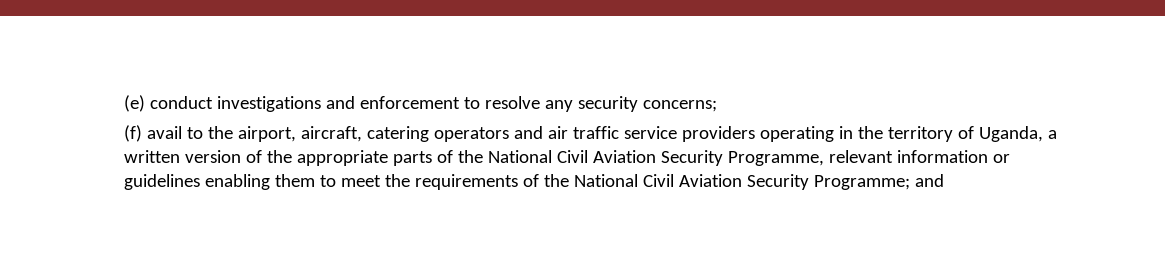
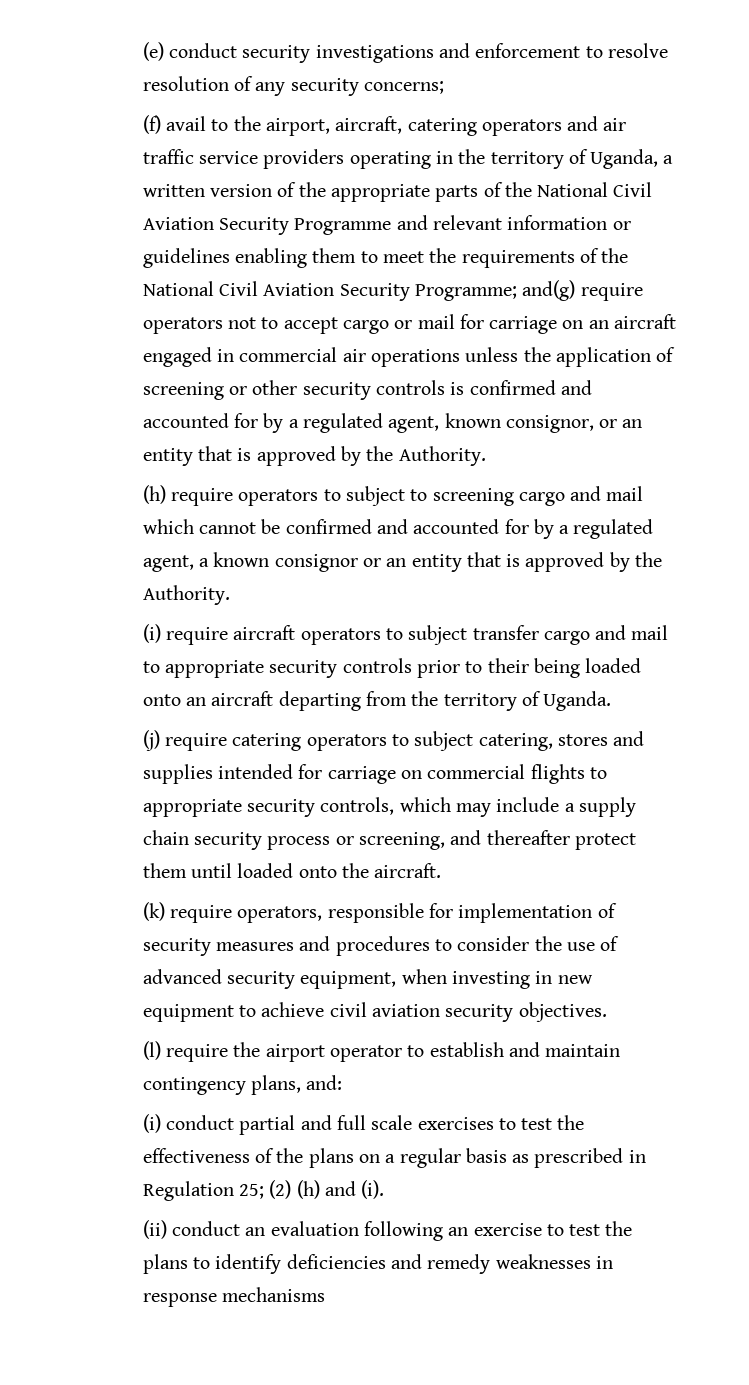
(213, 102) none -> [242,45,311,63] security
(540, 102) none -> [142,76,254,91] resolution of
[727,151,824,166] Programme, -> [294,215,428,235] Programme and
[914,174,944,187] and -> [522,280,643,301] [142,314,676,334] [142,347,676,367] [142,380,592,400] [142,413,643,433] [142,446,486,466] [142,485,644,506] [142,519,654,539] [142,552,662,572] [142,585,230,605] [142,624,669,645] [142,658,642,678] [142,691,612,711] [142,730,645,751] [142,764,607,784] [142,797,636,817] [142,830,636,850] [142,863,442,878] [142,902,617,923] [142,936,620,956] [142,969,593,989] [142,1002,607,1022] [142,1041,621,1062] [142,1075,343,1095] [142,1114,585,1135] [142,1148,646,1168] [142,1180,385,1201] [142,1220,633,1241] [142,1254,613,1274] [142,1287,326,1307] and(g) require operators not to accept cargo or mail for carriage on an aircraft engaged in commercial air operations unless the application of screening or other security controls is confirmed and accounted for by a regulated agent, known consignor, or an entity that is approved by the Authority. // (h) require operators to subject to screening cargo and mail which cannot be confirmed and accounted for by a regulated agent, a known consignor or an entity that is approved by the Authority. // (i) require aircraft operators to subject transfer cargo and mail to appropriate security controls prior to their being loaded onto an aircraft departing from the territory of Uganda. // (j) require catering operators to subject catering, stores and supplies intended for carriage on commercial flights to appropriate security controls, which may include a supply chain security process or screening, and thereafter protect them until loaded onto the aircraft. // (k) require operators, responsible for implementation of security measures and procedures to consider the use of advanced security equipment, when investing in new equipment to achieve civil aviation security objectives. // (l) require the airport operator to establish and maintain contingency plans, and: // (i) conduct partial and full scale exercises to test the effectiveness of the plans on a regular basis as prescribed in Regulation 25; (2) (h) and (i). // (ii) conduct an evaluation following an exercise to test the plans to identify deficiencies and remedy weaknesses in response mechanisms

